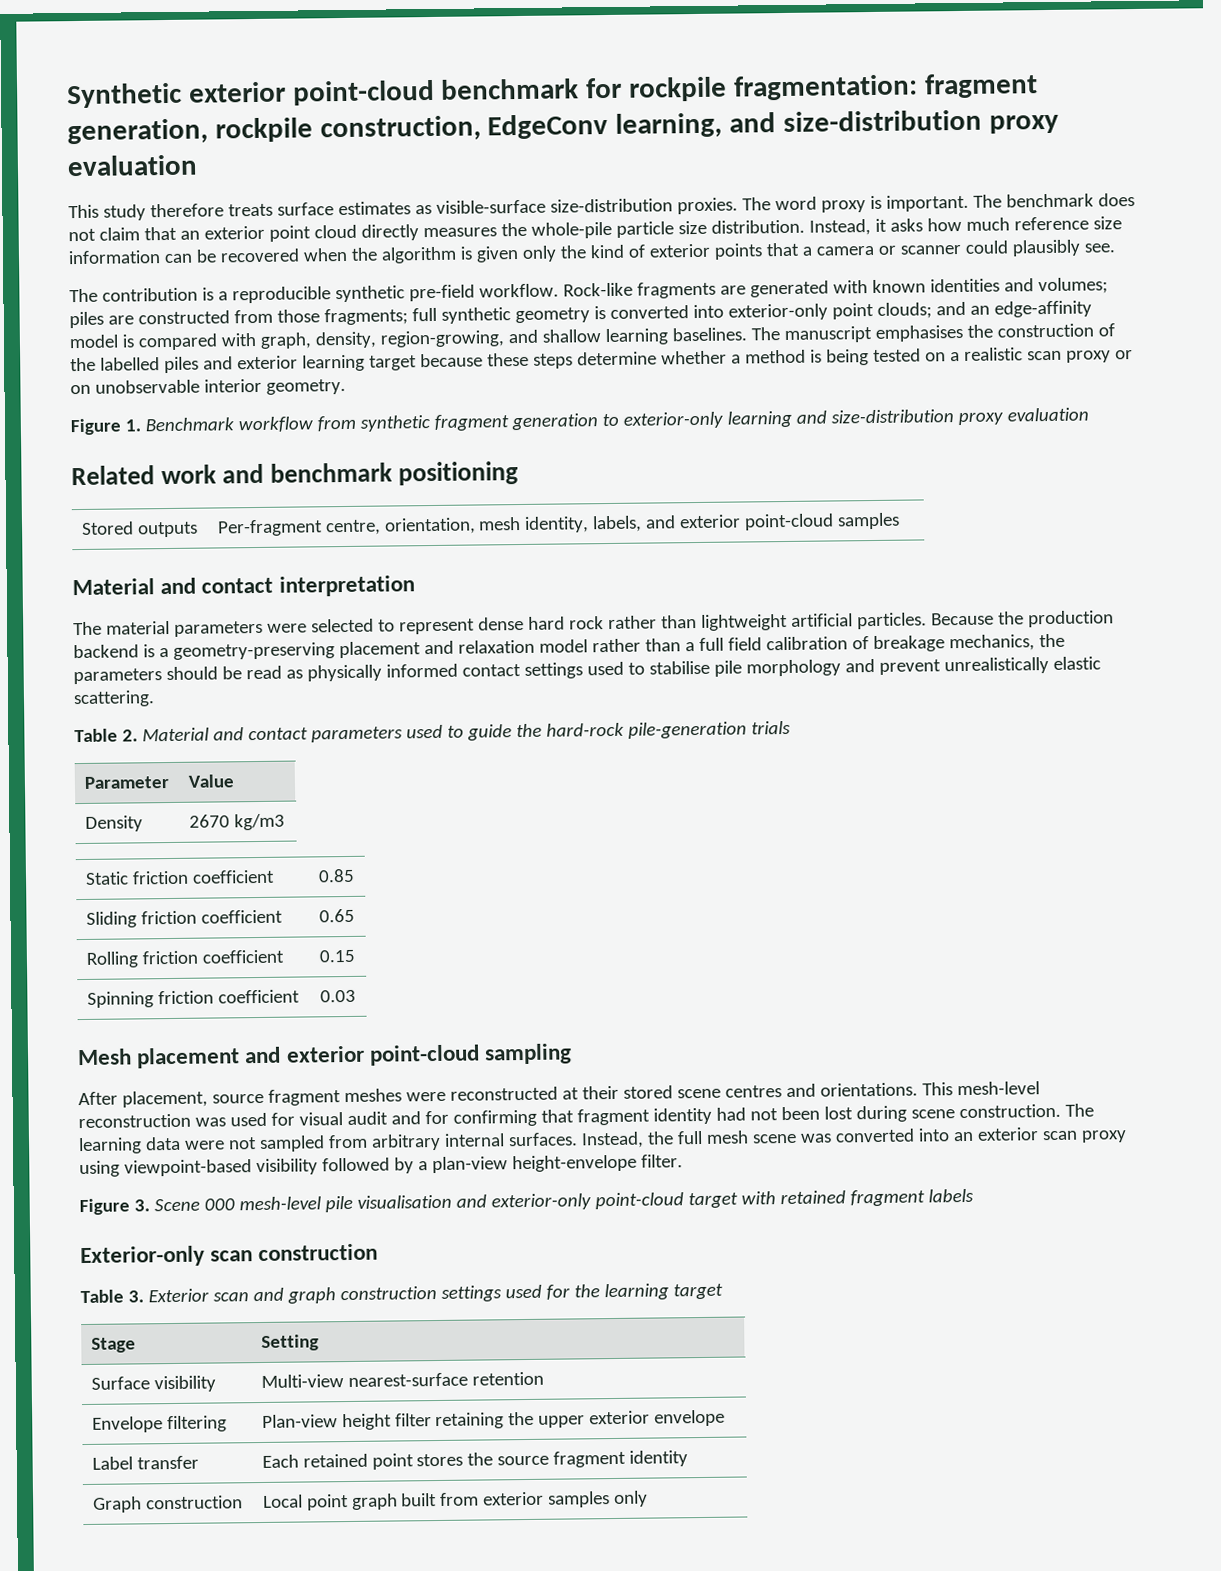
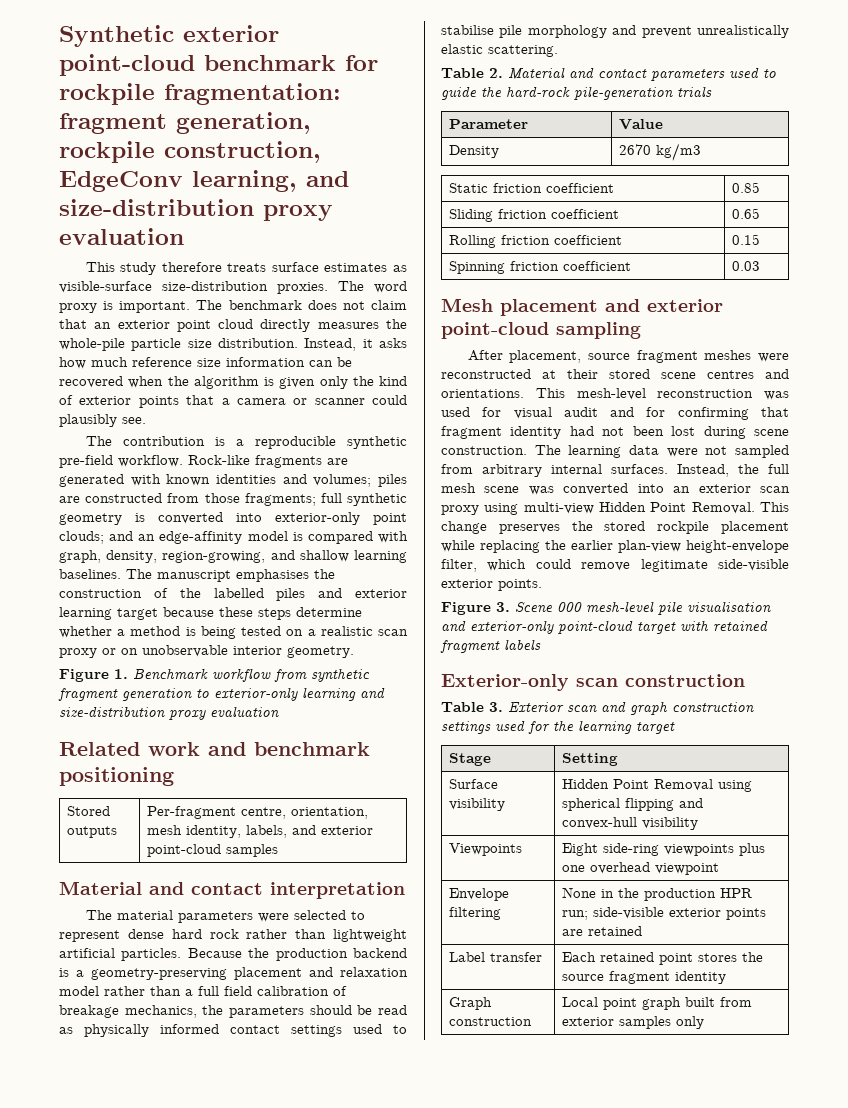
[123,1154,683,1177] viewpoint-based visibility followed by a plan-view height-envelope filter. -> [523,502,789,514] [441,521,789,534] [441,540,789,553] [441,559,789,572] [441,579,542,591] multi-view Hidden Point Removal. This change preserves the stored rockpile placement while replacing the earlier plan-view height-envelope filter, which could remove legitimate side-visible exterior points.
[260,1371,544,1389] [91,1415,227,1433] [261,1409,726,1431] Multi-view nearest-surface retention // Envelope filtering | Plan-view height filter retaining the upper exterior envelope -> [562,779,753,792] [562,798,704,811] [562,817,699,830] [449,843,523,856] [562,843,766,856] [562,862,720,875] [449,888,510,901] [449,907,502,920] [562,887,753,901] [562,907,767,920] [562,926,643,936] Hidden Point Removal using spherical flipping and convex-hull visibility // Viewpoints | Eight side-ring viewpoints plus one overhead viewpoint // Envelope filtering | None in the production HPR run; side-visible exterior points are retained

